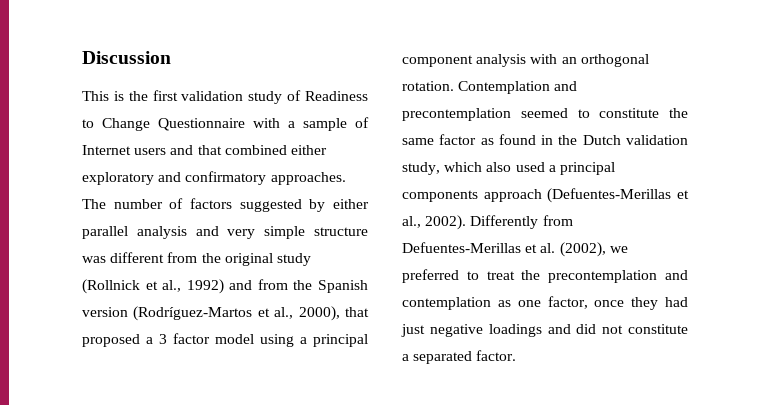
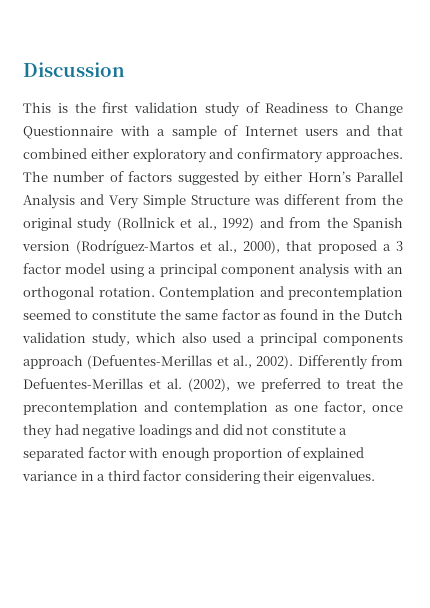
[82,226,368,239] parallel analysis and very simple structure -> [307,171,403,182] [23,194,250,209] Horn’s Parallel Analysis and Very Simple Structure
[401,324,425,337] just -> (79, 429) none
[476,350,517,361] factor. -> [87,447,365,461] [22,470,375,484] factor with enough proportion of explained variance in a third factor considering their eigenvalues.

